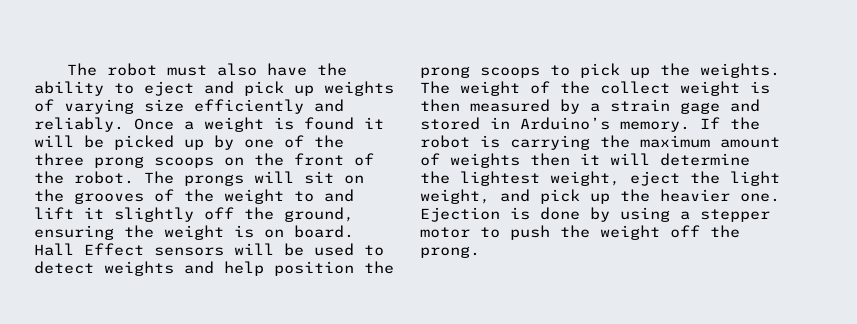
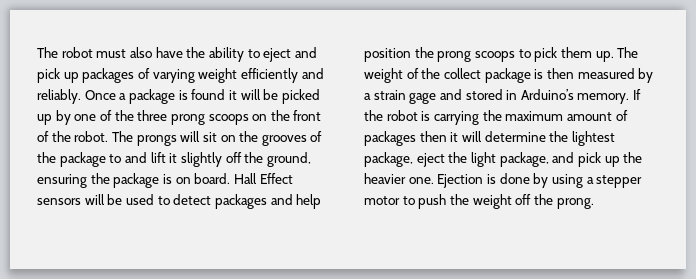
[324,81,394,96] weights -> [82,68,135,83] packages
[144,99,184,112] size -> [198,68,238,83] weight
[204,117,264,132] weight -> [128,89,175,104] package
[224,189,284,204] weight -> [59,152,106,167] package
[164,225,224,240] weight -> [113,173,160,188] package
[104,261,174,276] weights -> [214,194,267,209] packages
[630,63,780,78] up the weights. -> [560,47,614,62] them up.
[680,81,740,96] weight -> [484,68,531,83] package
[450,153,520,168] weights -> [364,131,416,146] packages
[550,171,620,186] weight, -> [364,152,413,167] package,
[420,189,490,204] weight, -> [499,152,549,167] package,

